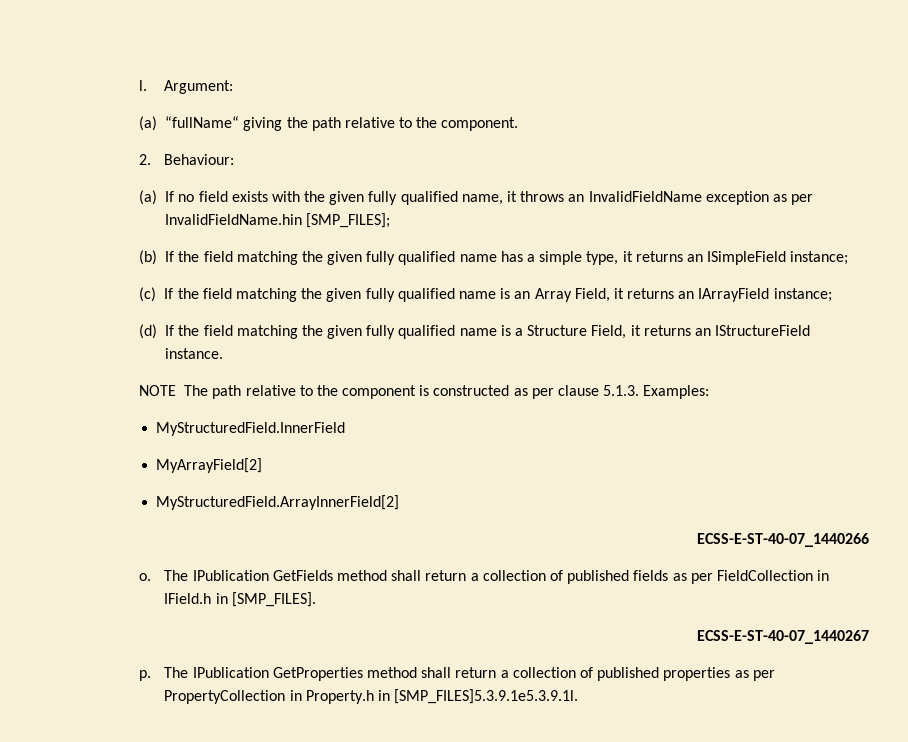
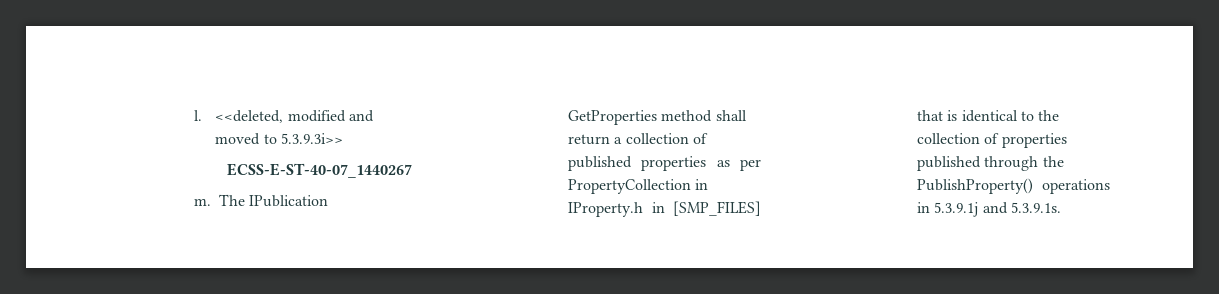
[164,80,234,94] [139,116,519,131] [139,154,235,165] [139,190,814,205] [165,213,391,228] [139,250,849,265] [139,287,832,302] [139,324,811,339] [165,348,224,359] [139,385,710,399] [156,422,346,436] [156,458,263,473] [156,495,400,510] [697,533,869,547] [139,570,830,584] [164,592,316,607] Argument: // (a) “fullName“ giving the path relative to the component. // 2. Behaviour: // (a) If no field exists with the given fully qualified name, it throws an InvalidFieldName exception as per InvalidFieldName.hin [SMP_FILES]; // (b) If the field matching the given fully qualified name has a simple type, it returns an ISimpleField instance; // (c) If the field matching the given fully qualified name is an Array Field, it returns an IArrayField instance; // (d) If the field matching the given fully qualified name is a Structure Field, it returns an IStructureField instance. // NOTE The path relative to the component is constructed as per clause 5.1.3. Examples: // MyStructuredField.InnerField // MyArrayField[2] // MyStructuredField.ArrayInnerField[2] // ECSS-E-ST-40-07_1440266 // o. The IPublication GetFields method shall return a collection of published fields as per FieldCollection in IField.h in [SMP_FILES]. -> [215,110,375,123] [215,133,344,145] <<deleted, modified and moved to 5.3.9.3i>>
[139,670,152,681] p. -> [194,198,212,206] m.
[305,689,579,704] Property.h in [SMP_FILES]5.3.9.1e5.3.9.1l. -> [568,201,761,217] [917,110,1060,122] [917,133,1067,148] [917,156,1064,171] [917,178,1110,194] [917,202,1062,217] IProperty.h in [SMP_FILES] that is identical to the collection of properties published through the PublishProperty() operations in 5.3.9.1j and 5.3.9.1s.

